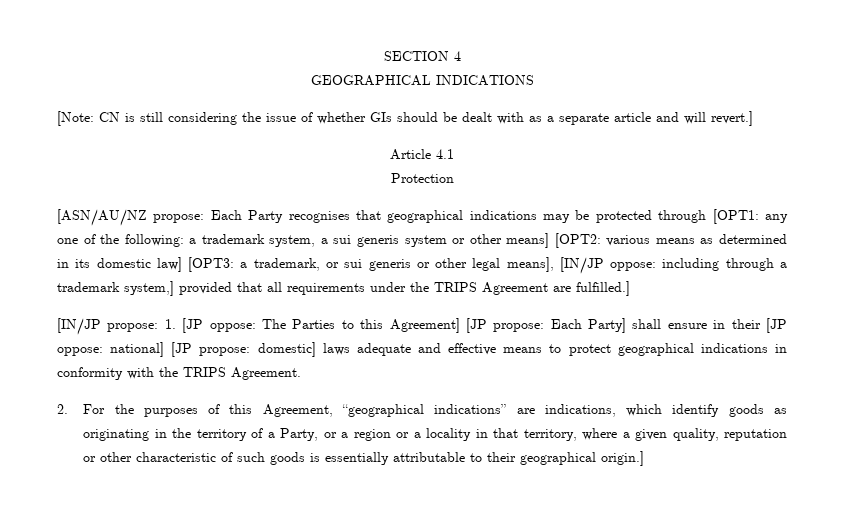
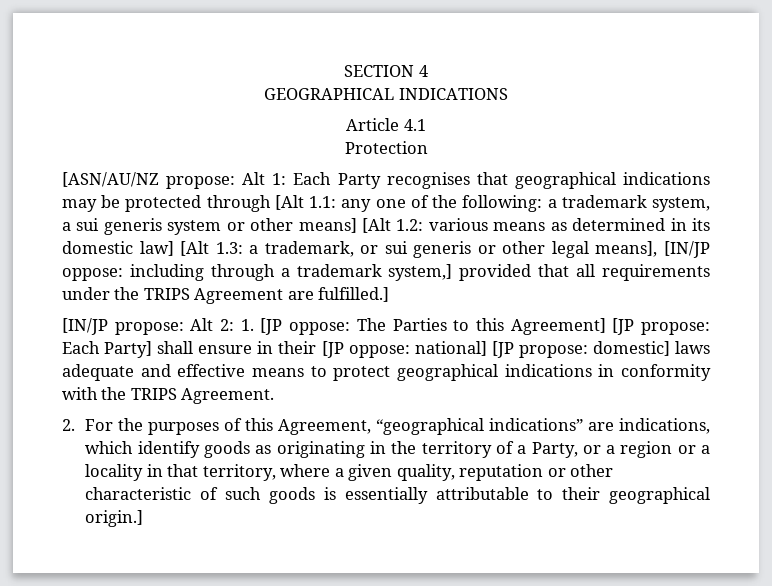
[57,111,753,126] // [Note: CN is still considering the issue of whether GIs should be dealt with as a separate article and will revert.] -> (508, 94) none
(205, 218) none -> [242,172,287,185] Alt 1:
[712,209,759,224] [OPT1: -> [274,195,337,210] [Alt 1.1:
[554,233,601,248] [OPT2: -> [362,218,424,233] [Alt 1.2:
[188,257,235,272] [OPT3: -> [180,241,243,256] [Alt 1.3:
(159, 327) none -> [190,318,235,331] Alt 2:

